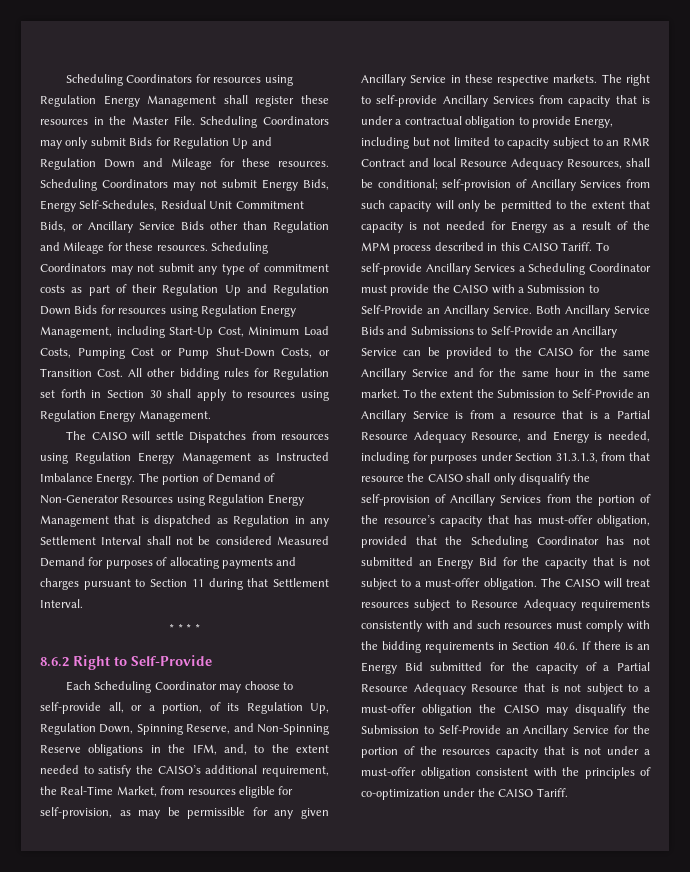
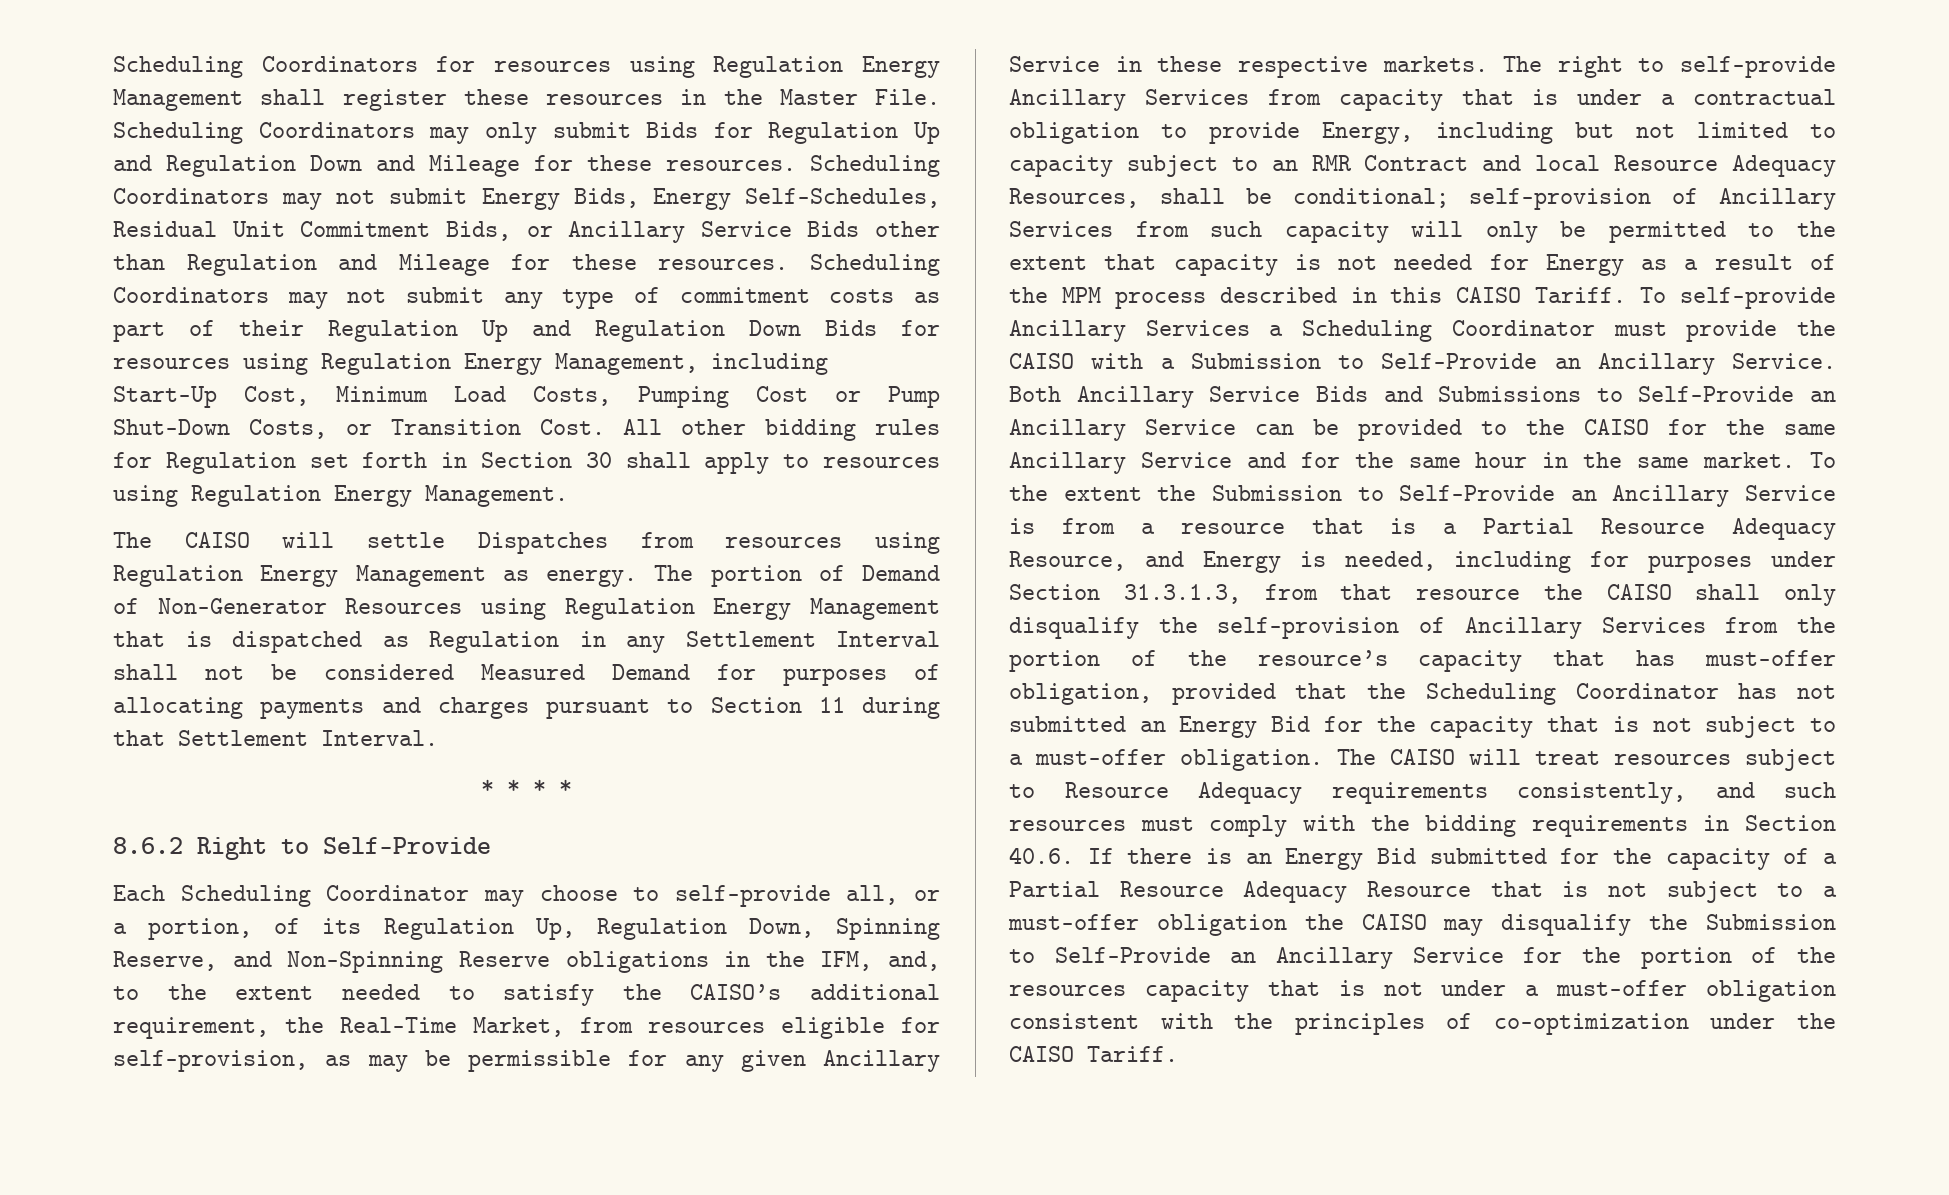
[276,452,329,461] [40,473,136,485] Instructed Imbalance Energy. -> [546,569,637,587] energy.
[361,620,449,632] consistently with -> [1517,782,1686,804] consistently,

